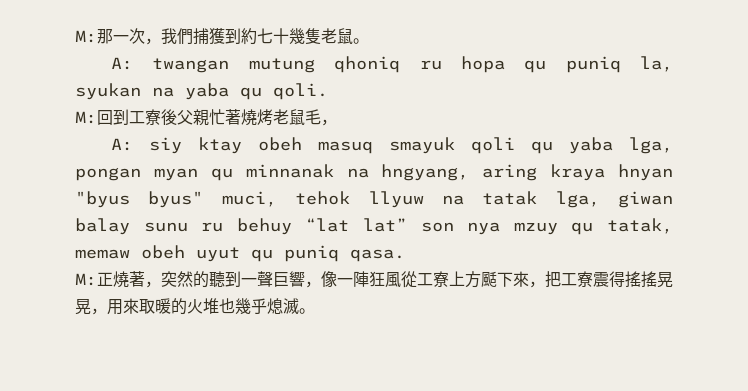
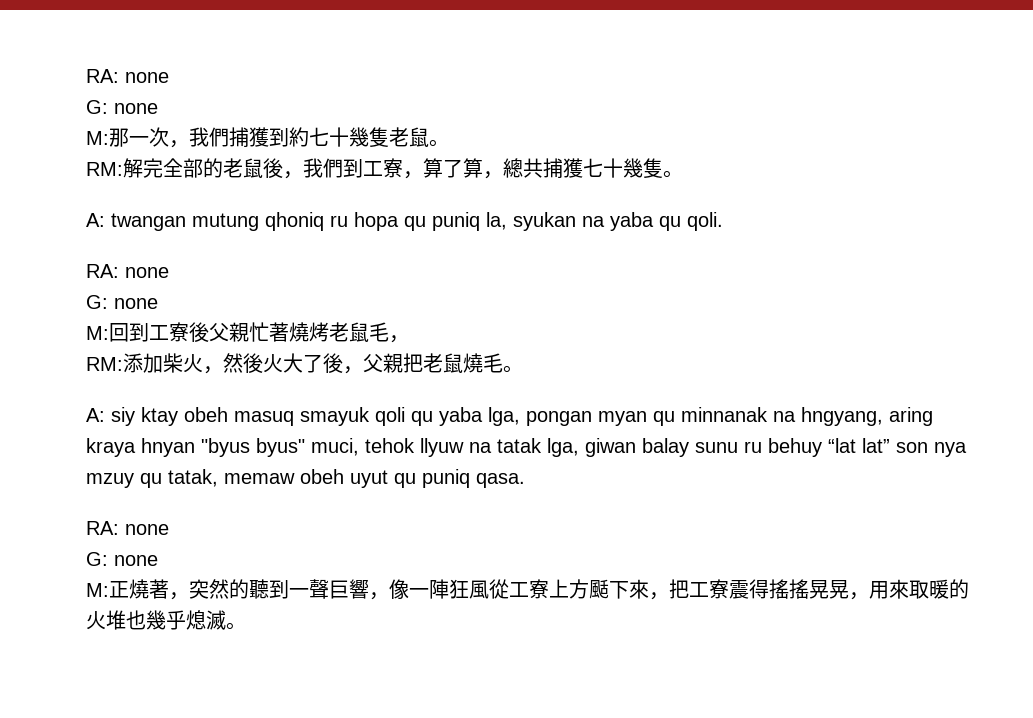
(75, 36) none -> [86,69,169,83] [86,100,158,114] RA: none // G: none //
(369, 41) none -> [86,158,683,179] // RM:解完全部的老鼠後，我們到工寮，算了算，總共捕獲七十幾隻。
(328, 91) none -> [86,264,169,278] [86,295,158,309] // RA: none // G: none
(337, 122) none -> [86,353,523,374] // RM:添加柴火，然後火大了後，父親把老鼠燒毛。
(405, 255) none -> [86,521,169,535] [86,552,158,566] // RA: none // G: none

